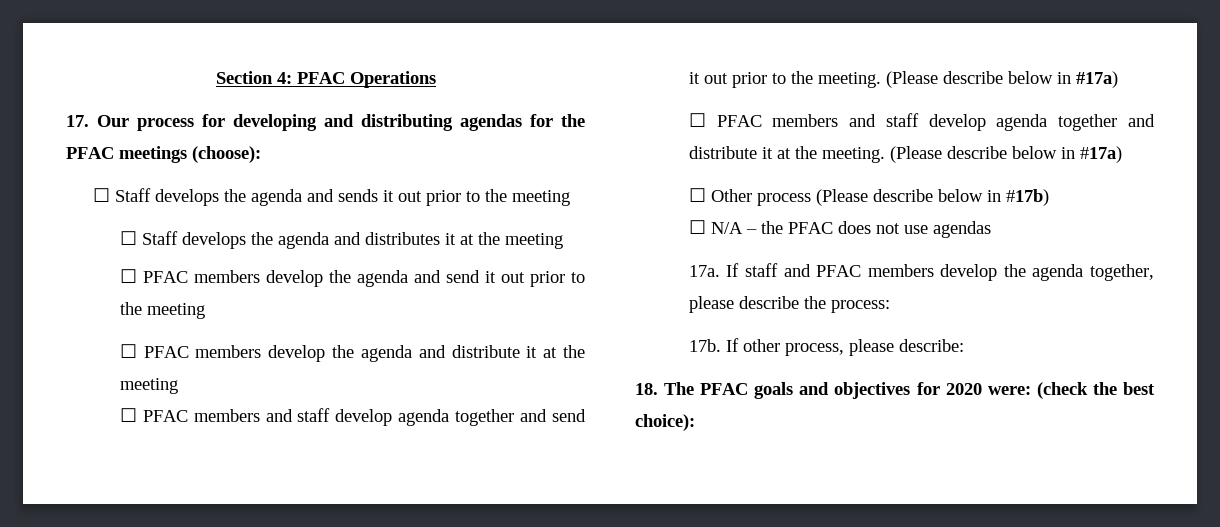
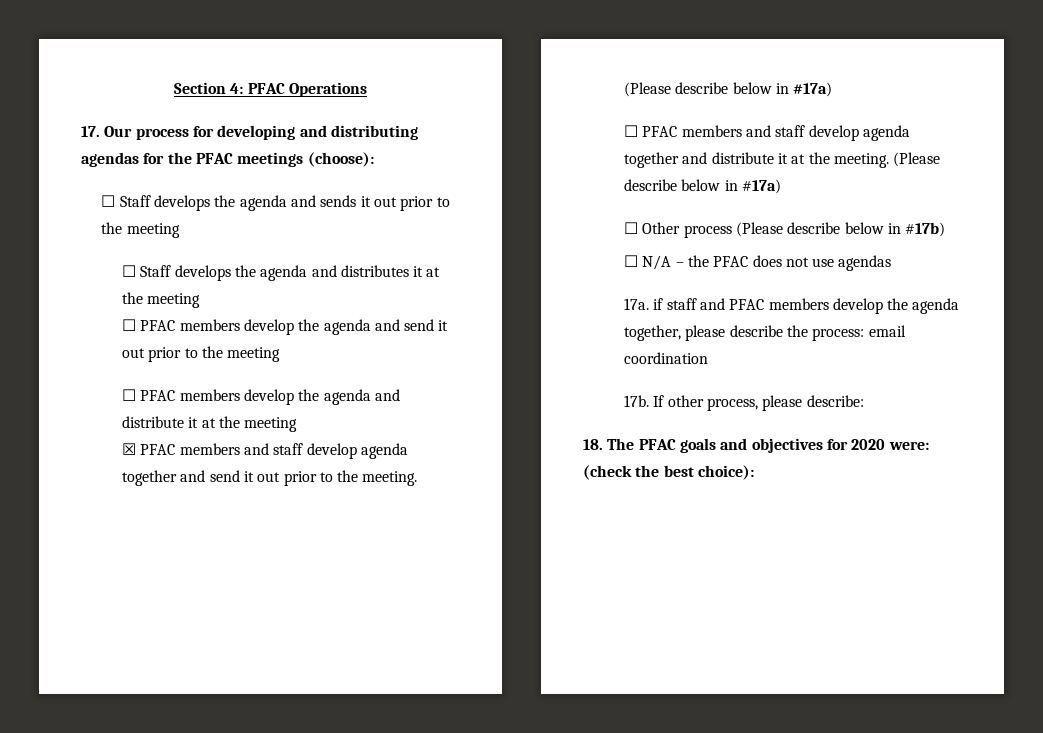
[119,408,137,422] ☐ -> [121,443,136,455] ☒
[726,263,740,277] If -> [653,298,664,310] if
(890, 306) none -> [868,325,906,337] [623,352,708,364] email coordination

